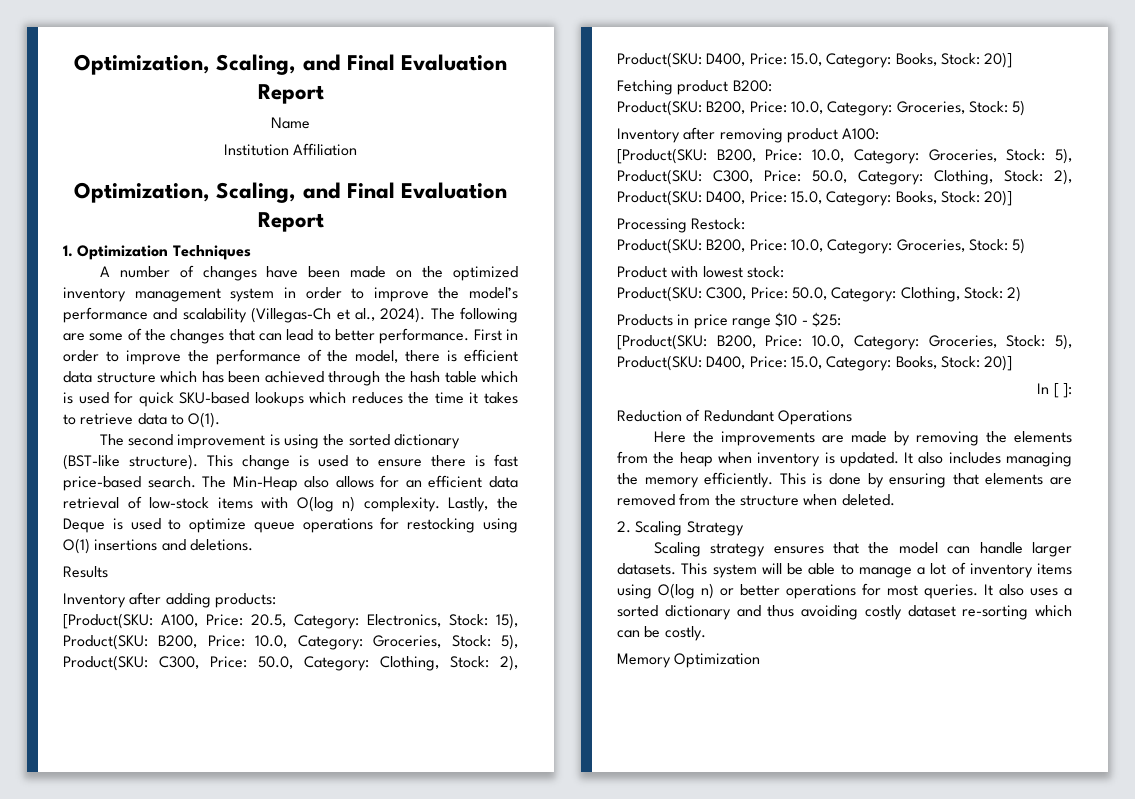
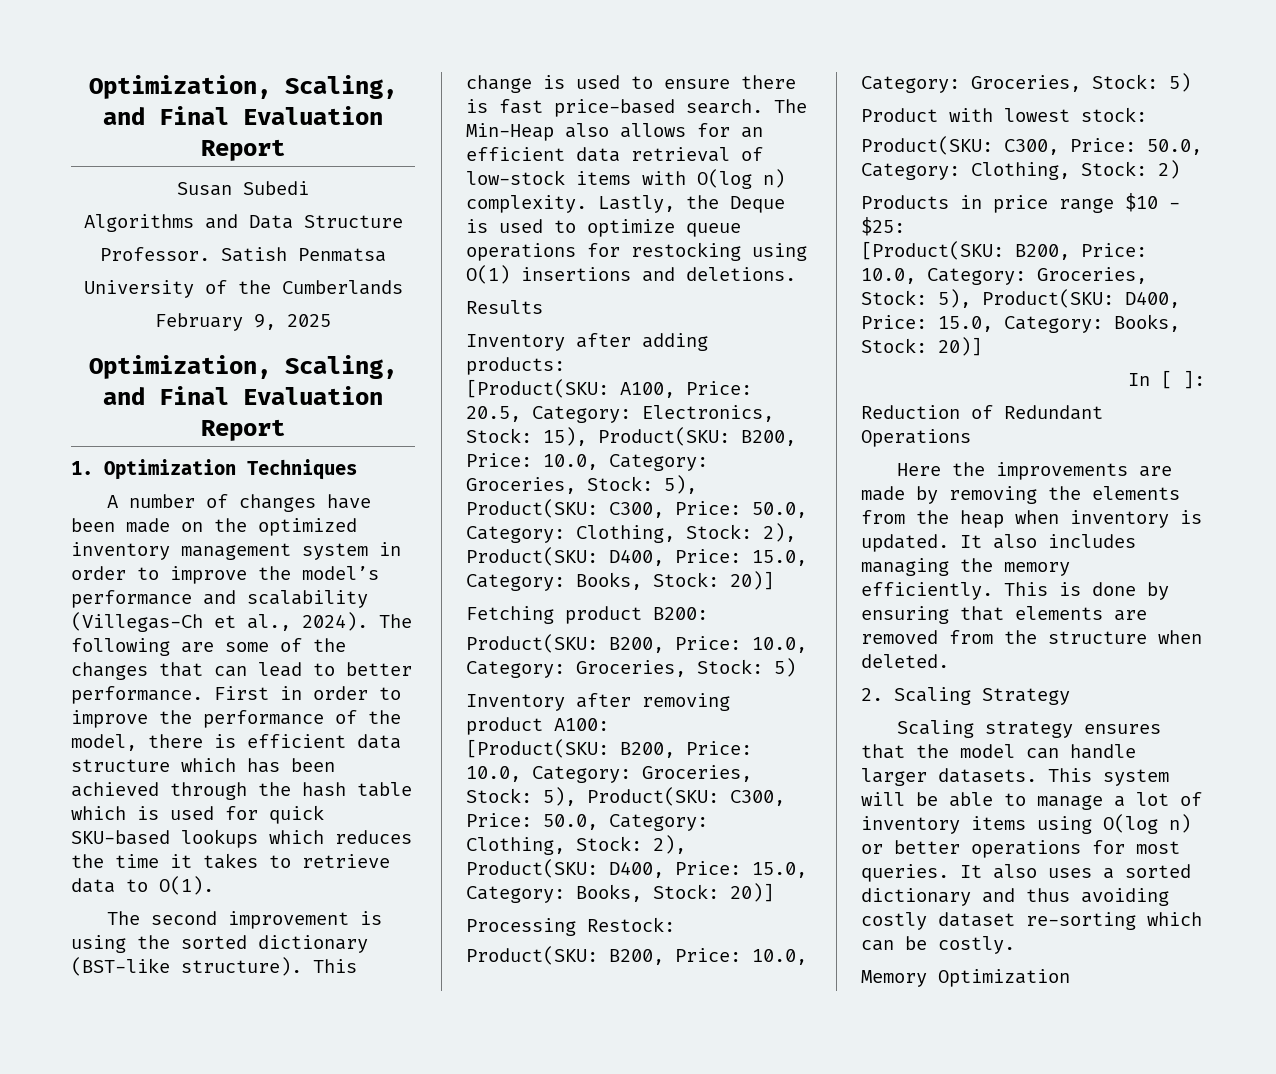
[74,54,507,75] [257,84,324,104] [271,117,310,129] [223,143,358,156] Optimization, Scaling, and Final Evaluation Report // Name // Institution Affiliation -> [89,75,397,99] [103,106,383,125] [201,139,285,161] [177,181,309,196] [83,214,403,232] [100,247,386,262] [83,280,403,298] [155,313,331,331] Optimization, Scaling, and Final Evaluation Report // Susan Subedi // Algorithms and Data Structure // Professor. Satish Penmatsa // University of the Cumberlands // February 9, 2025

